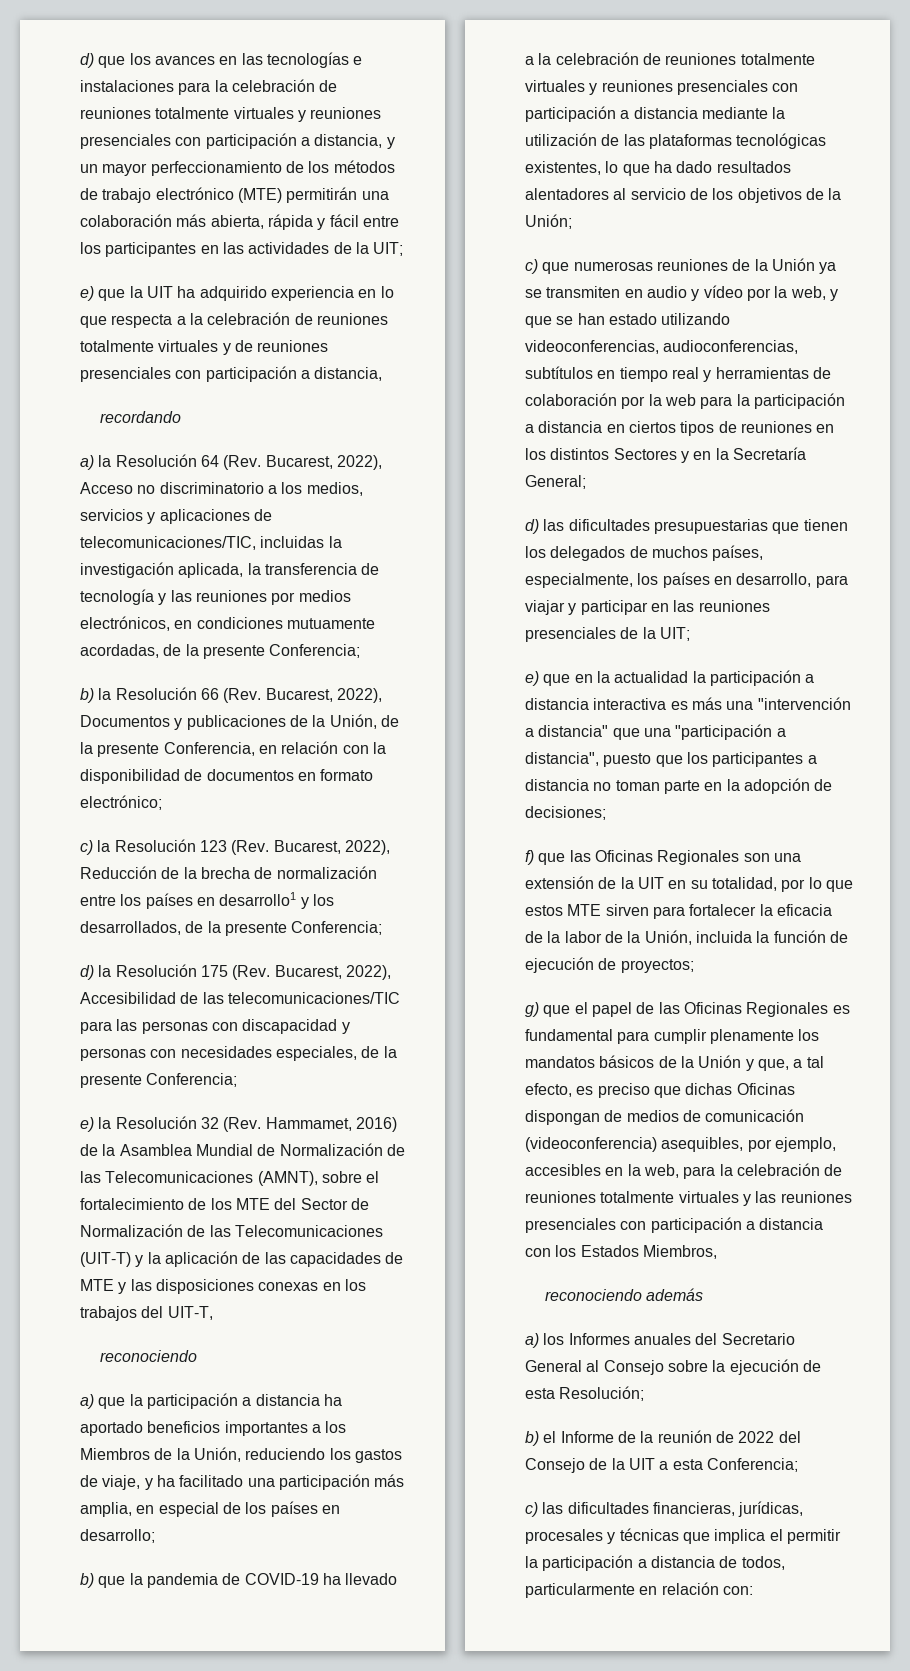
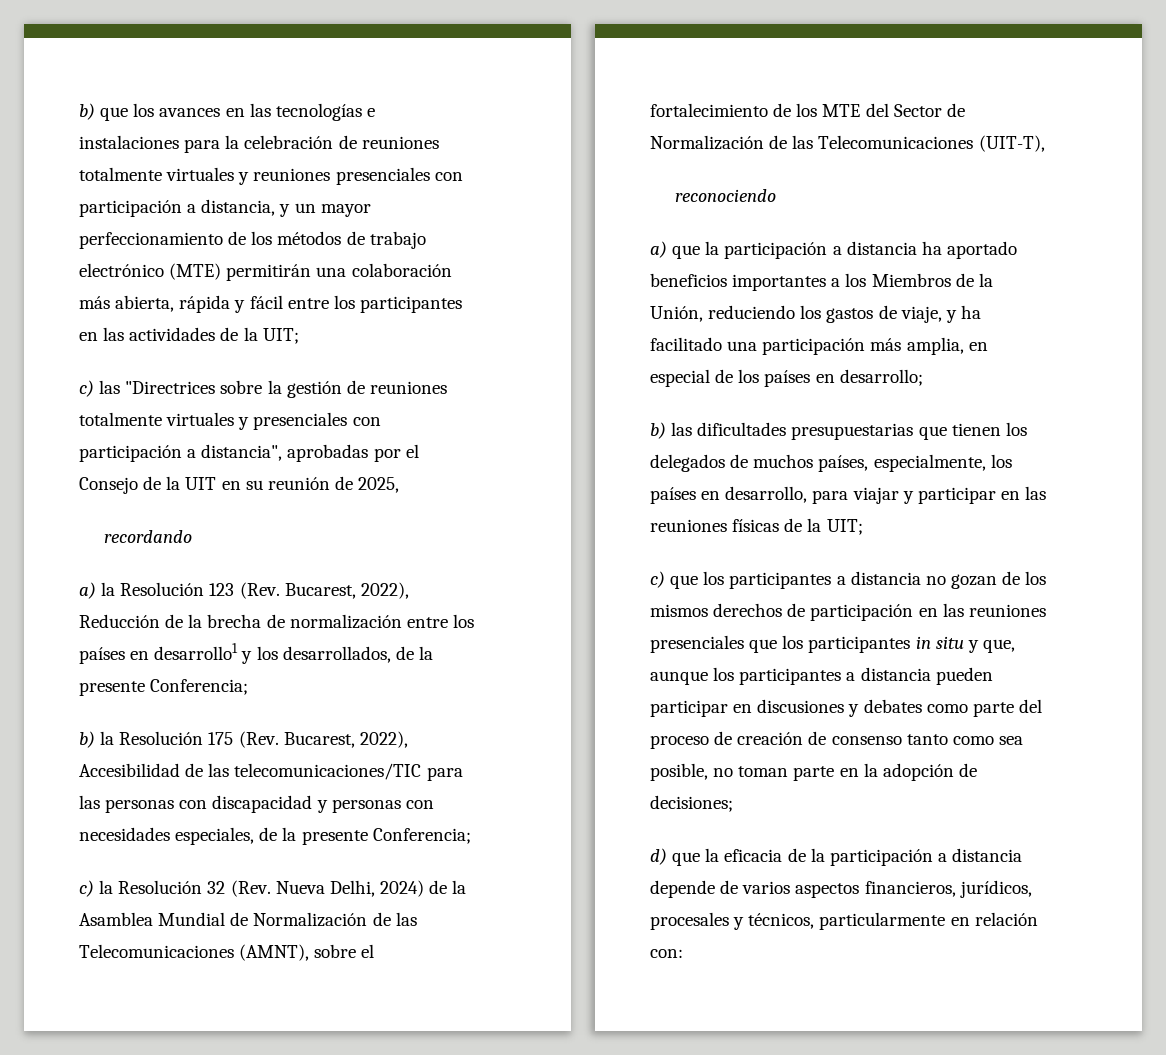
[80,53,94,68] d) -> [79,103,95,120] b)
[80,286,394,301] [80,312,388,328] [80,340,329,355] [80,366,383,382] [99,411,181,423] [80,454,382,470] [80,482,363,496] [80,509,272,524] [80,536,342,550] [80,562,380,578] [80,589,351,605] [80,616,375,631] [80,644,361,659] [80,687,382,703] [80,714,399,730] [80,741,386,757] [80,769,374,784] [80,795,162,810] [80,840,93,855] e) que la UIT ha adquirido experiencia en lo que respecta a la celebración de reuniones totalmente virtuales y de reuniones presenciales con participación a distancia, // recordando // a) la Resolución 64 (Rev. Bucarest, 2022), Acceso no discriminatorio a los medios, servicios y aplicaciones de telecomunicaciones/TIC, incluidas la investigación aplicada, la transferencia de tecnología y las reuniones por medios electrónicos, en condiciones mutuamente acordadas, de la presente Conferencia; // b) la Resolución 66 (Rev. Bucarest, 2022), Documentos y publicaciones de la Unión, de la presente Conferencia, en relación con la disponibilidad de documentos en formato electrónico; // c) -> [79,380,447,398] [79,412,381,430] [79,444,419,462] [79,476,400,494] [103,530,192,543] [79,582,96,599] c) las "Directrices sobre la gestión de reuniones totalmente virtuales y presenciales con participación a distancia", aprobadas por el Consejo de la UIT en su reunión de 2025, // recordando // a)
[80,965,94,980] d) -> [79,731,95,748] b)
[80,1117,94,1132] e) -> [79,880,94,897] c)
[265,1117,397,1132] Hammamet, 2016) -> [275,880,424,897] Nueva Delhi, 2024)
[80,1251,404,1267] [80,1279,366,1294] [80,1306,213,1321] (UIT-T) y la aplicación de las capacidades de MTE y las disposiciones conexas en los trabajos del UIT-T, -> [978,135,1045,152] (UIT-T),
[98,1573,398,1588] [525,52,815,65] [525,80,799,95] [525,106,786,122] [525,133,827,149] [525,161,791,176] [525,188,842,203] [525,214,572,229] [525,258,837,274] [525,285,838,301] [525,313,731,328] [525,340,799,354] [525,366,831,382] [525,393,845,409] [525,421,835,436] [525,447,806,463] [525,475,586,489] [525,519,539,534] que la pandemia de COVID-19 ha llevado a la celebración de reuniones totalmente virtuales y reuniones presenciales con participación a distancia mediante la utilización de las plataformas tecnológicas existentes, lo que ha dado resultados alentadores al servicio de los objetivos de la Unión; // c) que numerosas reuniones de la Unión ya se transmiten en audio y vídeo por la web, y que se han estado utilizando videoconferencias, audioconferencias, subtítulos en tiempo real y herramientas de colaboración por la web para la participación a distancia en ciertos tipos de reuniones en los distintos Sectores y en la Secretaría General; // d) -> (666, 430) none
[525,627,690,642] [525,670,815,686] [525,697,851,710] [525,724,786,740] [525,752,652,767] presenciales de la UIT; // e) que en la actualidad la participación a distancia interactiva es más una "intervención a distancia" que una "participación a distancia", puesto -> [732,518,863,535] [650,571,665,588] físicas de la UIT; // c)
(612, 786) none -> [950,571,1047,589] [650,603,1046,621] [650,635,1015,653] [650,667,993,685] [650,699,1042,717] [650,731,1023,749] [650,763,734,781] gozan de los mismos derechos de participación en las reuniones presenciales que los participantes in situ y que, aunque los participantes a distancia pueden participar en discusiones y debates como parte del proceso de creación de consenso tanto como sea posible, no
[525,850,801,865] [525,876,853,892] [525,904,832,919] [525,930,848,945] [525,957,694,973] [525,1002,850,1017] [525,1029,820,1044] [525,1055,824,1071] [525,1083,795,1098] [525,1109,805,1125] [525,1137,836,1152] [525,1163,843,1179] [525,1191,852,1206] [525,1217,824,1233] [525,1245,717,1259] [544,1288,704,1301] [525,1333,795,1348] [525,1359,821,1375] [525,1386,645,1401] [525,1430,801,1446] [525,1458,798,1473] [525,1501,804,1517] [525,1528,841,1544] [525,1555,785,1571] f) que las Oficinas Regionales son una extensión de la UIT en su totalidad, por lo que estos MTE sirven para fortalecer la eficacia de la labor de la Unión, incluida la función de ejecución de proyectos; // g) que el papel de las Oficinas Regionales es fundamental para cumplir plenamente los mandatos básicos de la Unión y que, a tal efecto, es preciso que dichas Oficinas dispongan de medios de comunicación (videoconferencia) asequibles, por ejemplo, accesibles en la web, para la celebración de reuniones totalmente virtuales y las reuniones presenciales con participación a distancia con los Estados Miembros, // reconociendo además // a) los Informes anuales del Secretario General al Consejo sobre la ejecución de esta Resolución; // b) el Informe de la reunión de 2022 del Consejo de la UIT a esta Conferencia; // c) las dificultades financieras, jurídicas, procesales y técnicas que implica el permitir la participación a distancia de todos, -> [650,848,1023,866] [650,880,1032,898] [650,912,815,930] d) que la eficacia de la participación a distancia depende de varios aspectos financieros, jurídicos, procesales y técnicos,

